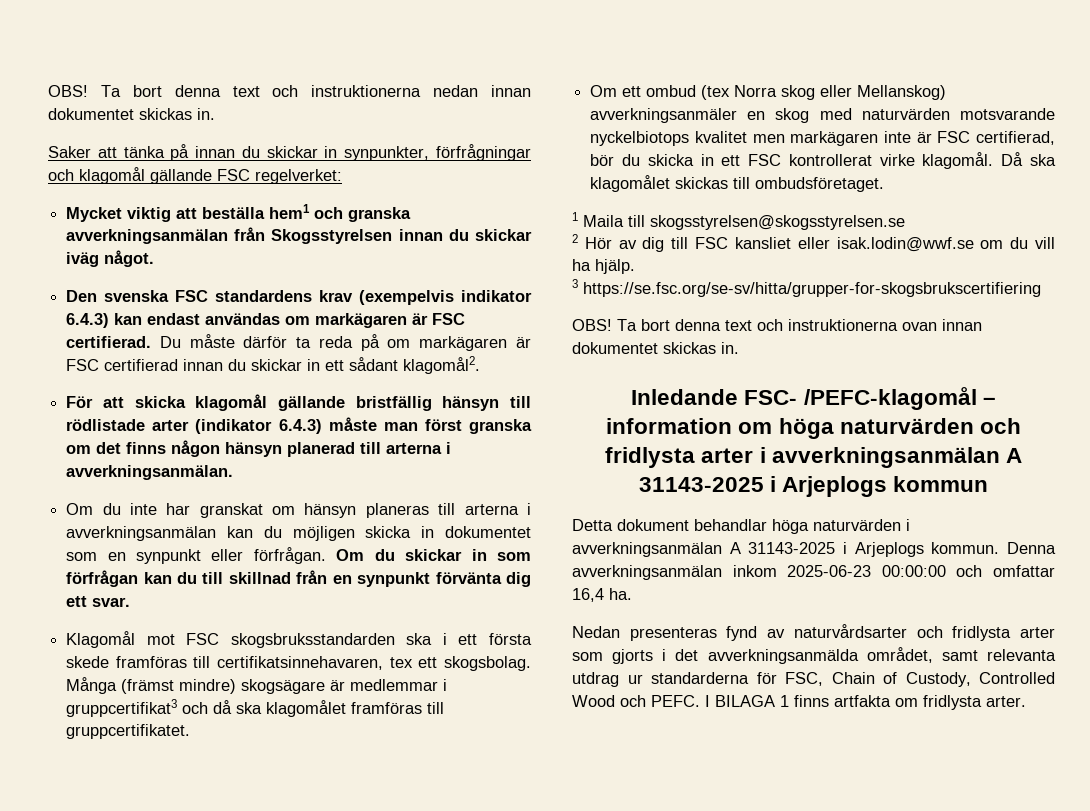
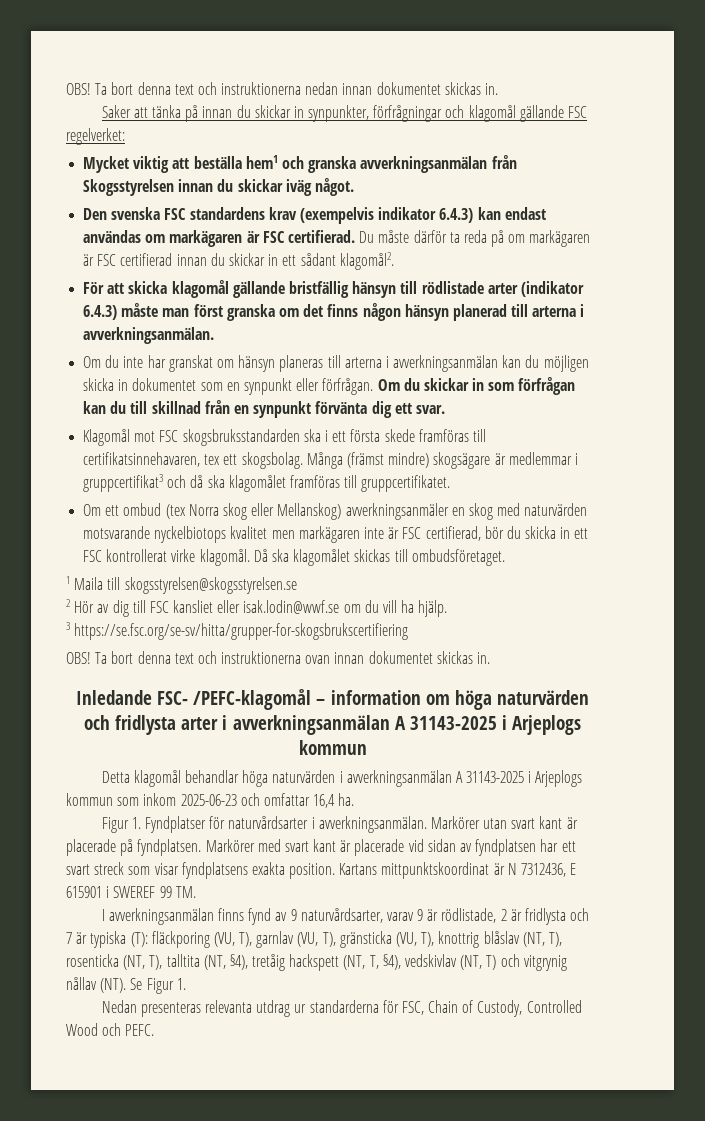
[617,519,689,531] dokument -> [133,770,181,787] klagomål
[931,542,1056,554] [572,565,722,580] kommun. Denna avverkningsanmälan -> [66,793,140,806] kommun som
[881,565,946,577] 00:00:00 -> (237, 800) none
[572,624,1055,641] [572,647,978,664] Nedan presenteras fynd av naturvårdsarter och fridlysta arter som gjorts i det avverkningsanmälda området, samt -> [101,816,578,833] [66,839,576,856] [66,862,577,879] [66,886,196,898] [101,908,590,925] [66,931,562,948] [66,954,567,971] [66,977,186,994] [101,1000,201,1017] Figur 1. Fyndplatser för naturvårdsarter i avverkningsanmälan. Markörer utan svart kant är placerade på fyndplatsen. Markörer med svart kant är placerade vid sidan av fyndplatsen har ett svart streck som visar fyndplatsens exakta position. Kartans mittpunktskoordinat är N 7312436, E 615901 i SWEREF 99 TM. // I avverkningsanmälan finns fynd av 9 naturvårdsarter, varav 9 är rödlistade, 2 är fridlysta och 7 är typiska (T): fläckporing (VU, T), garnlav (VU, T), gränsticka (VU, T), knottrig blåslav (NT, T), rosenticka (NT, T), talltita (NT, §4), tretåig hackspett (NT, T, §4), vedskivlav (NT, T) och vitgrynig nållav (NT). Se Figur 1. // Nedan presenteras
[705,695,1026,710] I BILAGA 1 finns artfakta om fridlysta arter. -> (155, 1030) none

